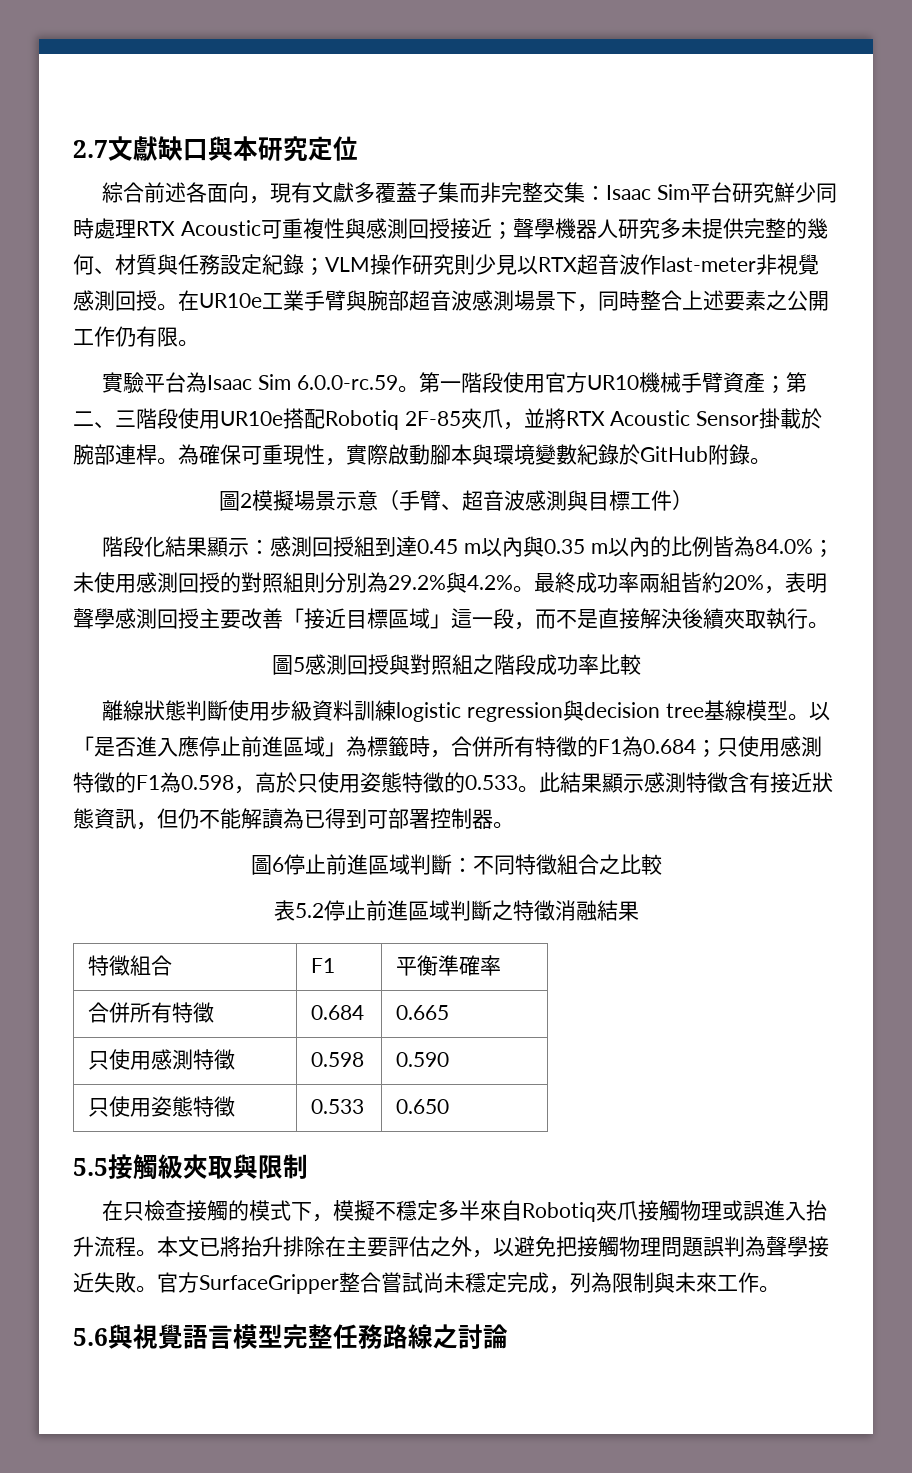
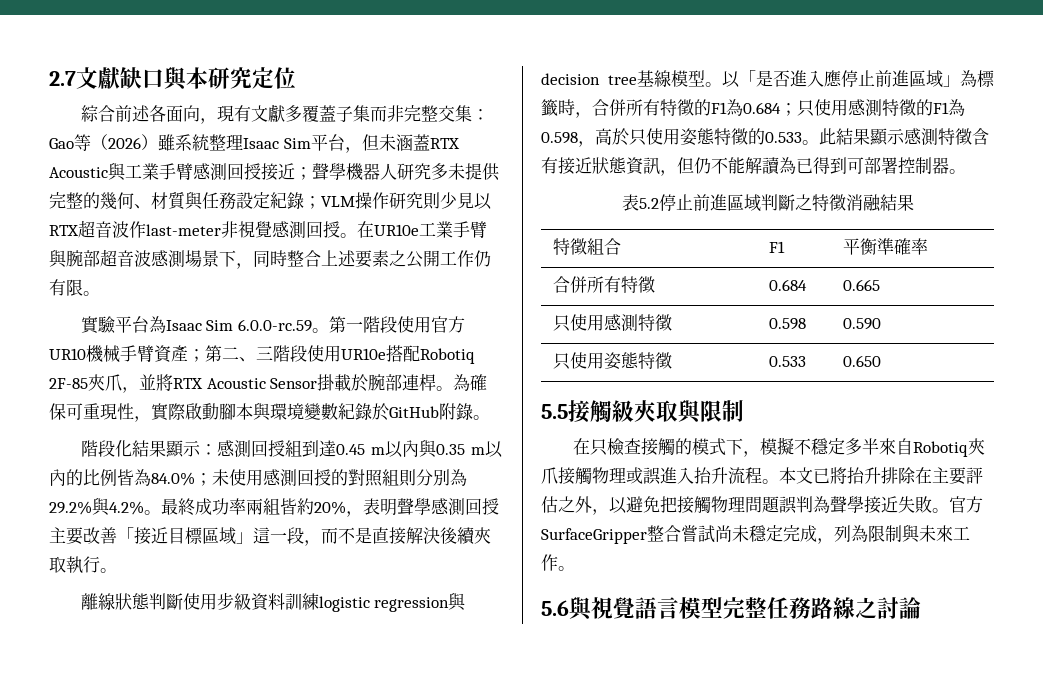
[606,182,838,203] [73,218,366,239] Isaac Sim平台研究鮮少同時處理RTX Acoustic可重複性與 -> [49,134,460,153] [49,163,193,181] Gao等（2026）雖系統整理Isaac Sim平台，但未涵蓋RTX Acoustic與工業手臂
[219,490,693,511] // 圖2模擬場景示意（手臂、超音波感測與目標工件） -> (490, 417) none
[271,654,641,675] // 圖5感測回授與對照組之階段成功率比較 -> (117, 570) none
[250,854,662,875] // 圖6停止前進區域判斷：不同特徵組合之比較 -> (966, 171) none

